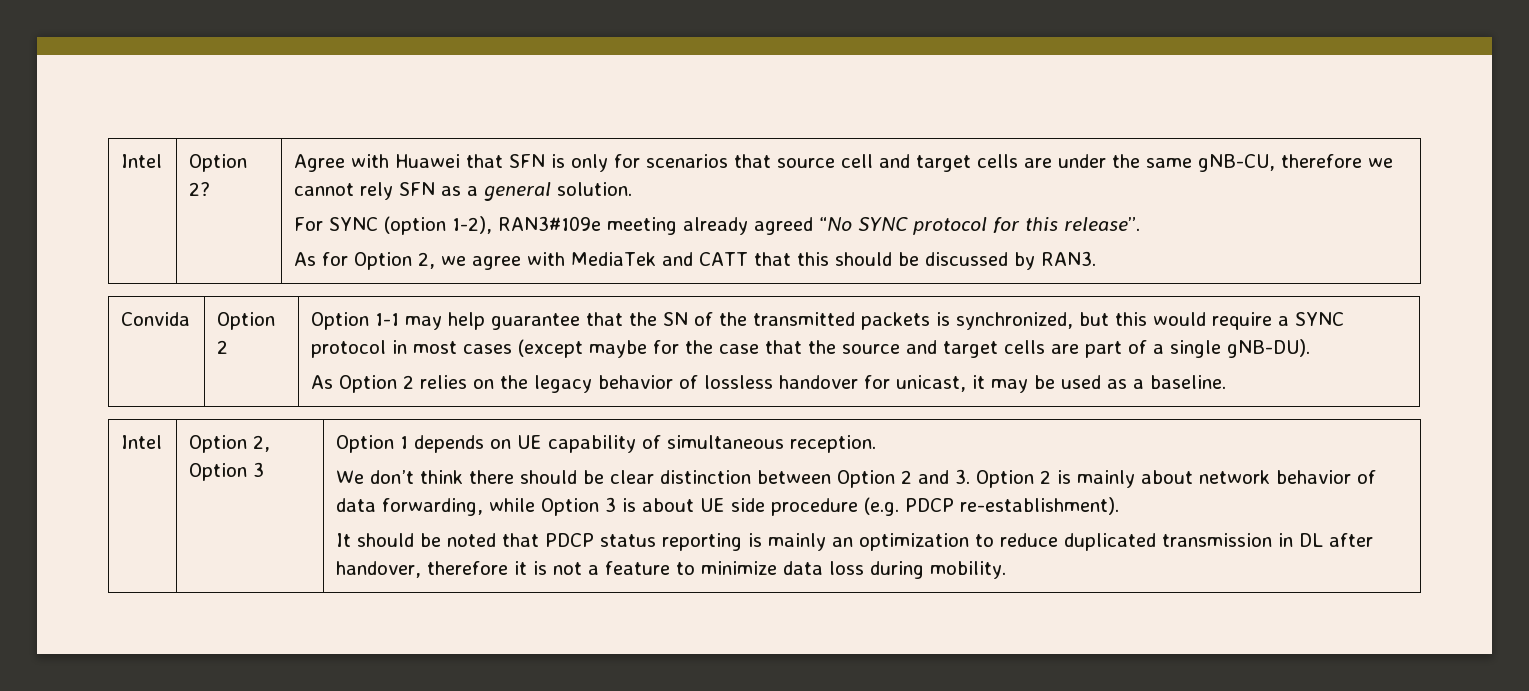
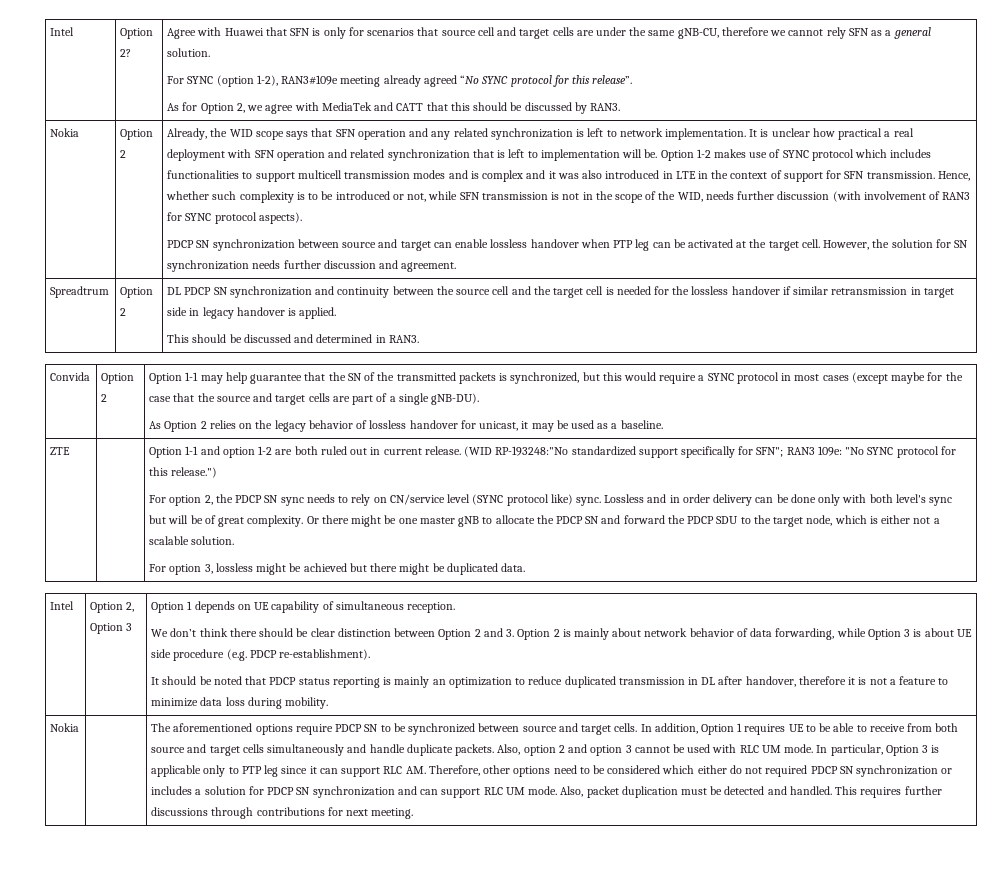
(1097, 258) none -> [50,128,80,137] [120,129,154,140] [120,150,127,158] [167,128,914,140] [167,149,932,161] [167,170,970,182] [166,191,971,203] [167,212,302,224] [167,239,969,251] [167,260,457,272] [50,286,110,298] [120,287,154,298] [120,308,127,316] [167,286,954,298] [167,307,337,319] [167,334,419,343] // Nokia | Option 2 | Already, the WID scope says that SFN operation and any related synchronization is left to network implementation. It is unclear how practical a real deployment with SFN operation and related synchronization that is left to implementation will be. Option 1-2 makes use of SYNC protocol which includes functionalities to support multicell transmission modes and is complex and it was also introduced in LTE in the context of support for SFN transmission. Hence, whether such complexity is to be introduced or not, while SFN transmission is not in the scope of the WID, needs further discussion (with involvement of RAN3 for SYNC protocol aspects). // PDCP SN synchronization between source and target can enable lossless handover when PTP leg can be activated at the target cell. However, the solution for SN synchronization needs further discussion and agreement. // Spreadtrum | Option 2 | DL PDCP SN synchronization and continuity between the source cell and the target cell is needed for the lossless handover if similar retransmission in target side in legacy handover is applied. // This should be discussed and determined in RAN3.
(1227, 382) none -> [50,447,71,455] [149,446,956,458] [149,467,218,478] [149,494,953,506] [149,515,940,527] [149,536,235,545] [149,563,526,575] // ZTE | | Option 1-1 and option 1-2 are both ruled out in current release. (WID RP-193248:"No standardized support specifically for SFN"; RAN3 109e: "No SYNC protocol for this release.") // For option 2, the PDCP SN sync needs to rely on CN/service level (SYNC protocol like) sync. Lossless and in order delivery can be done only with both level's sync but will be of great complexity. Or there might be one master gNB to allocate the PDCP SN and forward the PDCP SDU to the target node, which is either not a scalable solution. // For option 3, lossless might be achieved but there might be duplicated data.
(1007, 570) none -> [50,723,80,732] [151,723,959,735] [151,744,940,756] [151,765,953,777] [151,786,942,798] [151,807,414,819] // Nokia | | The aforementioned options require PDCP SN to be synchronized between source and target cells. In addition, Option 1 requires UE to be able to receive from both source and target cells simultaneously and handle duplicate packets. Also, option 2 and option 3 cannot be used with RLC UM mode. In particular, Option 3 is applicable only to PTP leg since it can support RLC AM. Therefore, other options need to be considered which either do not required PDCP SN synchronization or includes a solution for PDCP SN synchronization and can support RLC UM mode. Also, packet duplication must be detected and handled. This requires further discussions through contributions for next meeting.

